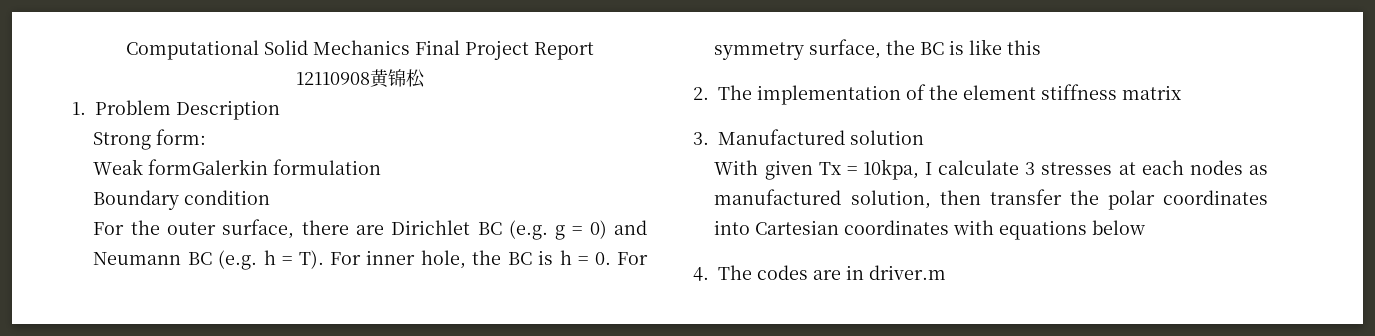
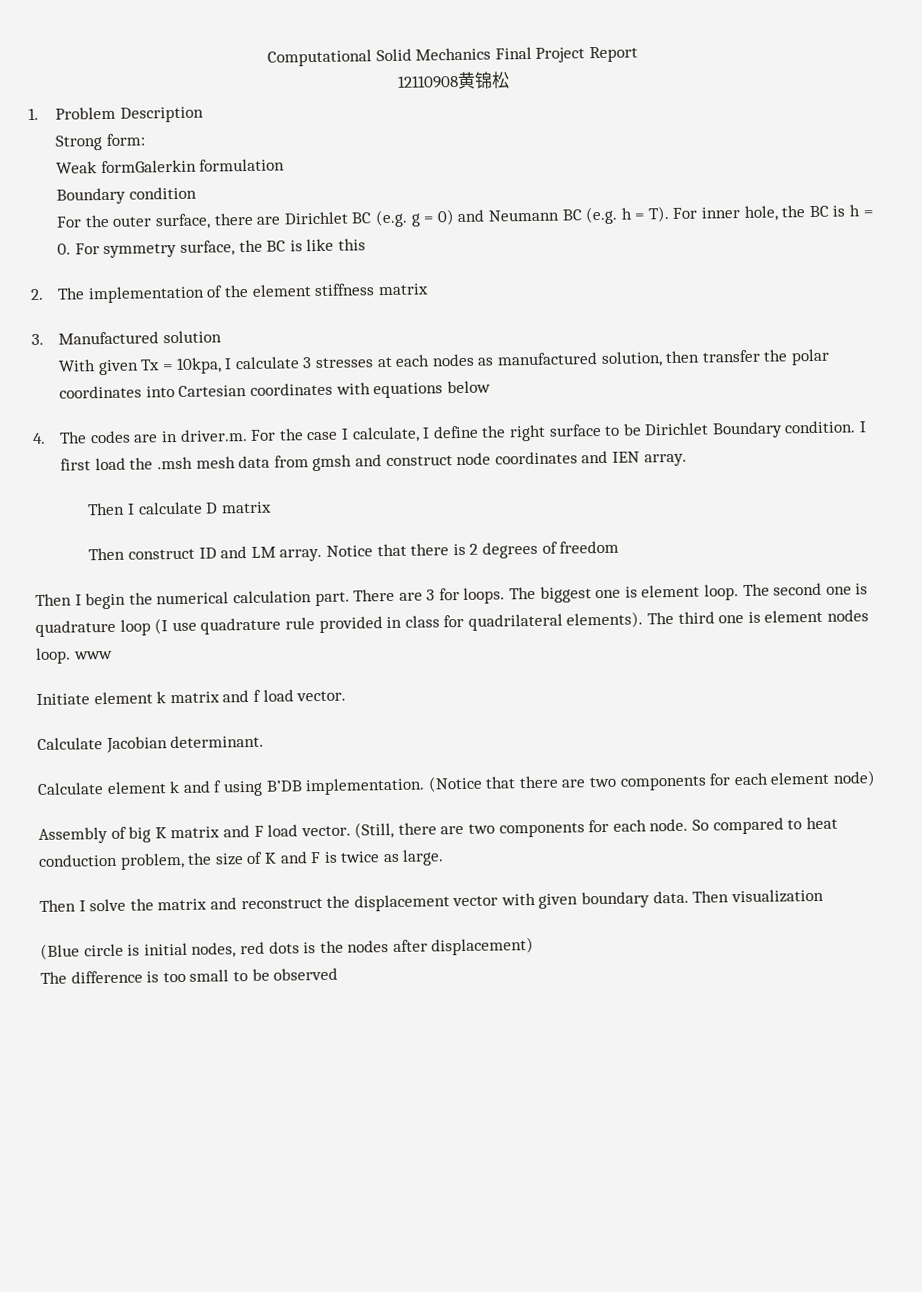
[869,265,946,280] driver.m -> [179,420,868,443] [60,450,687,472] [87,501,272,516] [88,540,620,562] [35,582,869,610] [35,609,870,638] [35,647,113,665] [36,689,347,706] [37,734,265,754] [37,770,877,797] [38,816,838,844] [38,849,445,870] [39,888,824,912] [40,936,535,960] [40,967,339,984] driver.m. For the case I calculate, I define the right surface to be Dirichlet Boundary condition. I first load the .msh mesh data from gmsh and construct node coordinates and IEN array. // Then I calculate D matrix // Then construct ID and LM array. Notice that there is 2 degrees of freedom // Then I begin the numerical calculation part. There are 3 for loops. The biggest one is element loop. The second one is quadrature loop (I use quadrature rule provided in class for quadrilateral elements). The third one is element nodes loop. www // Initiate element k matrix and f load vector. // Calculate Jacobian determinant. // Calculate element k and f using B’DB implementation. (Notice that there are two components for each element node) // Assembly of big K matrix and F load vector. (Still, there are two components for each node. So compared to heat conduction problem, the size of K and F is twice as large. // Then I solve the matrix and reconstruct the displacement vector with given boundary data. Then visualization // (Blue circle is initial nodes, red dots is the nodes after displacement) // The difference is too small to be observed

